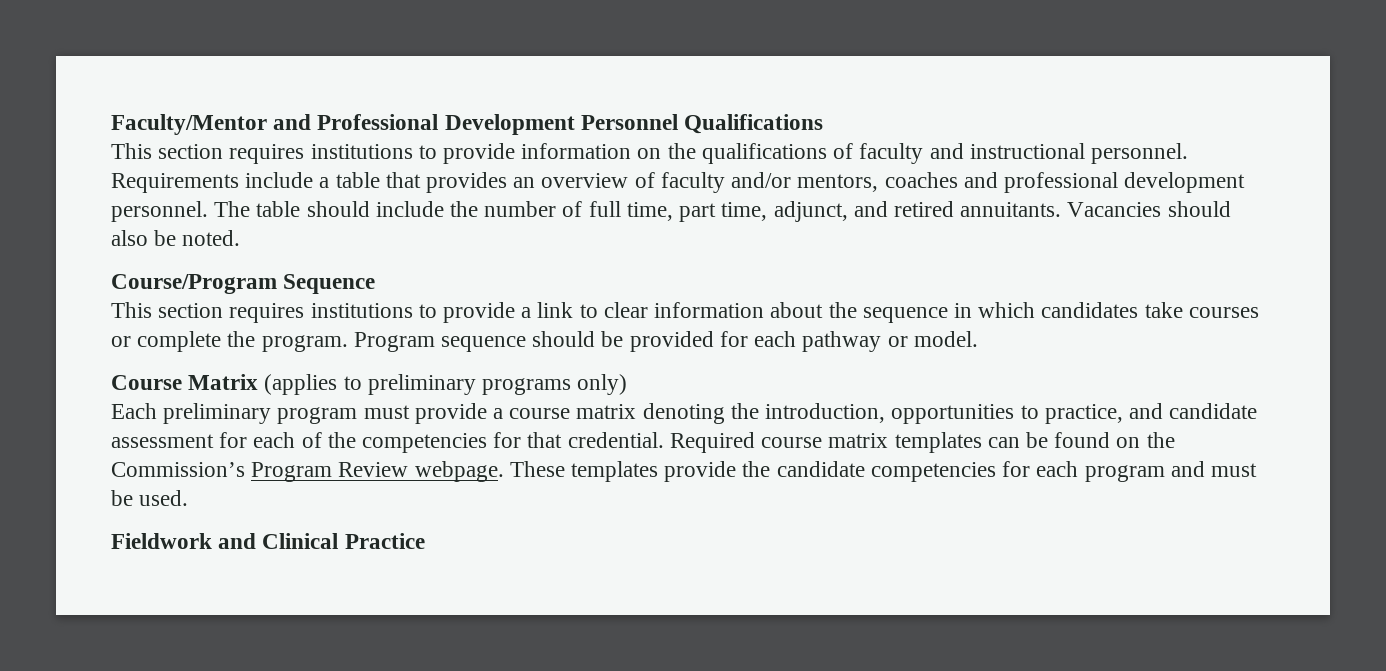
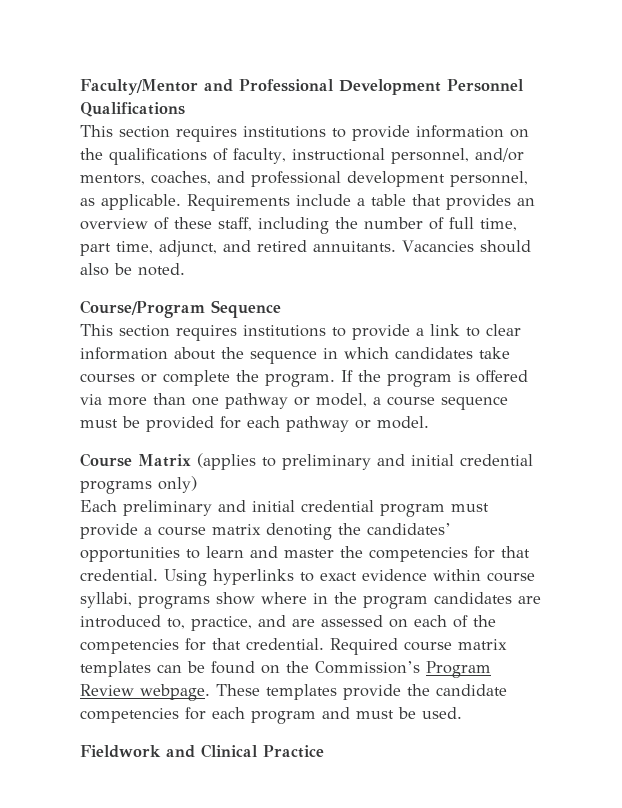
[859,143,1188,164] faculty and instructional personnel. -> [233,148,524,164] [80,171,528,187] [80,194,181,210] faculty, instructional personnel, and/or mentors, coaches, and professional development personnel, as applicable.
[660,172,1246,193] [111,201,444,222] faculty and/or mentors, coaches and professional development personnel. The table should include -> [174,217,329,234] these staff, including
[353,331,596,352] Program sequence should -> [341,370,528,387] [80,393,508,410] [80,419,118,428] If the program is offered via more than one pathway or model, a course sequence must
(476, 384) none -> [377,454,533,466] and initial credential
(272, 413) none -> [218,500,374,512] and initial credential
[765,403,886,423] introduction, -> [367,523,451,535] candidates’
[1044,403,1258,424] [111,432,248,448] practice, and candidate assessment for -> [206,546,530,562] [80,569,535,586] [80,592,541,609] [80,615,408,631] learn and master the competencies for that credential. Using hyperlinks to exact evidence within course syllabi, programs show where in the program candidates are introduced to, practice, and are assessed on

